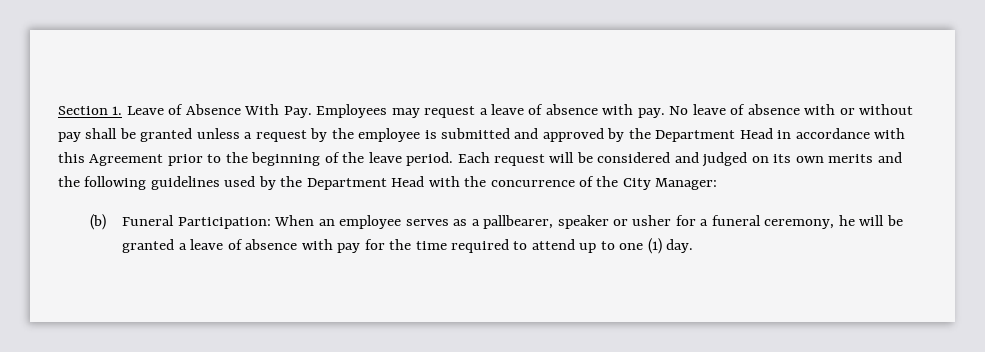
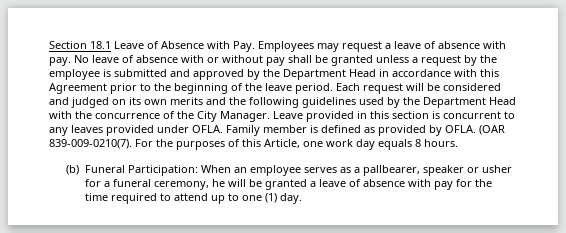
[112,106,123,115] 1. -> [90,41,111,49] 18.1
[244,104,280,115] With -> [207,41,230,49] with
[655,178,718,190] Manager: -> [220,111,515,122] [49,125,505,136] [49,139,458,150] Manager. Leave provided in this section is concurrent to any leaves provided under OFLA. Family member is defined as provided by OFLA. (OAR 839-009-0210(7). For the purposes of this Article, one work day equals 8 hours.

